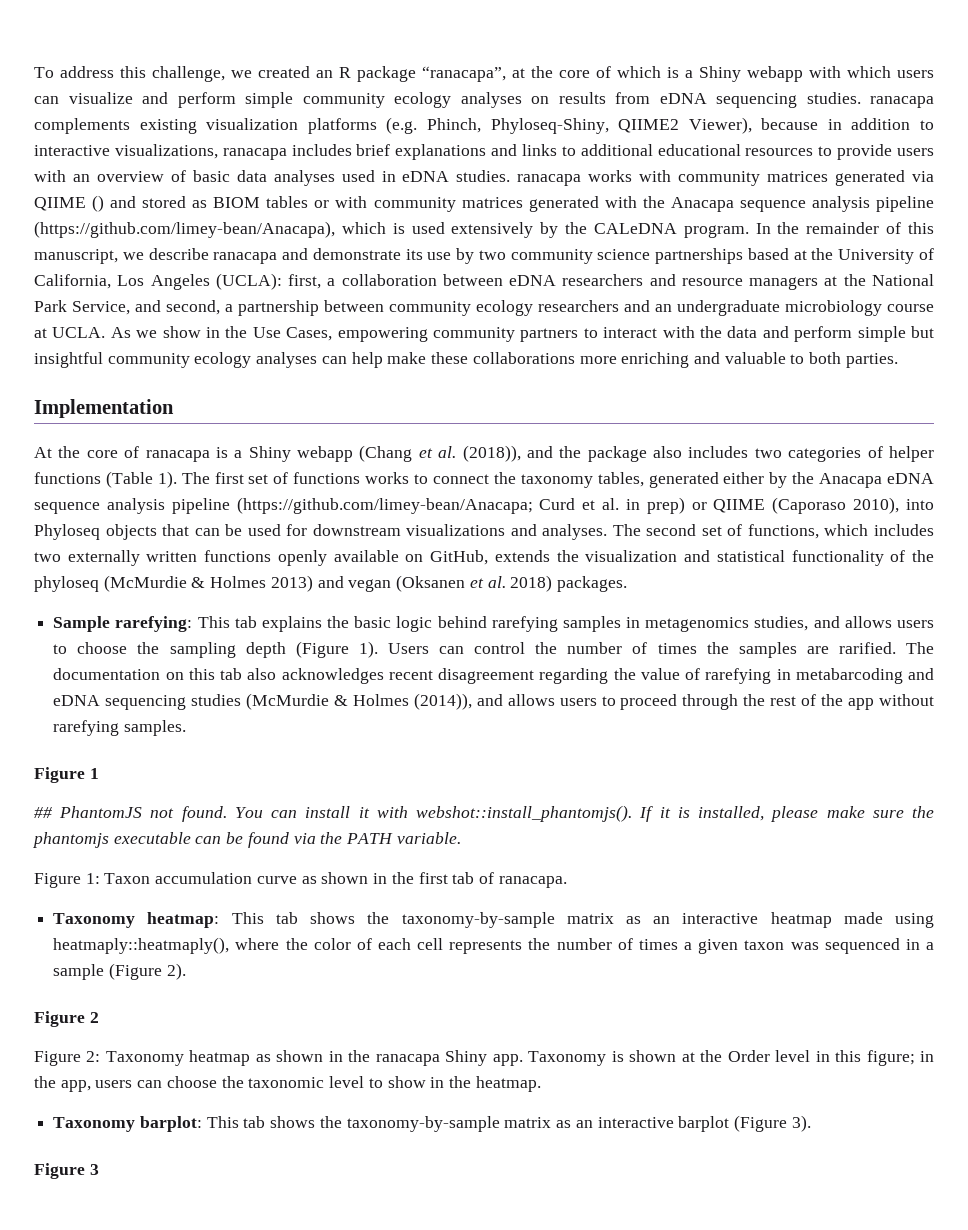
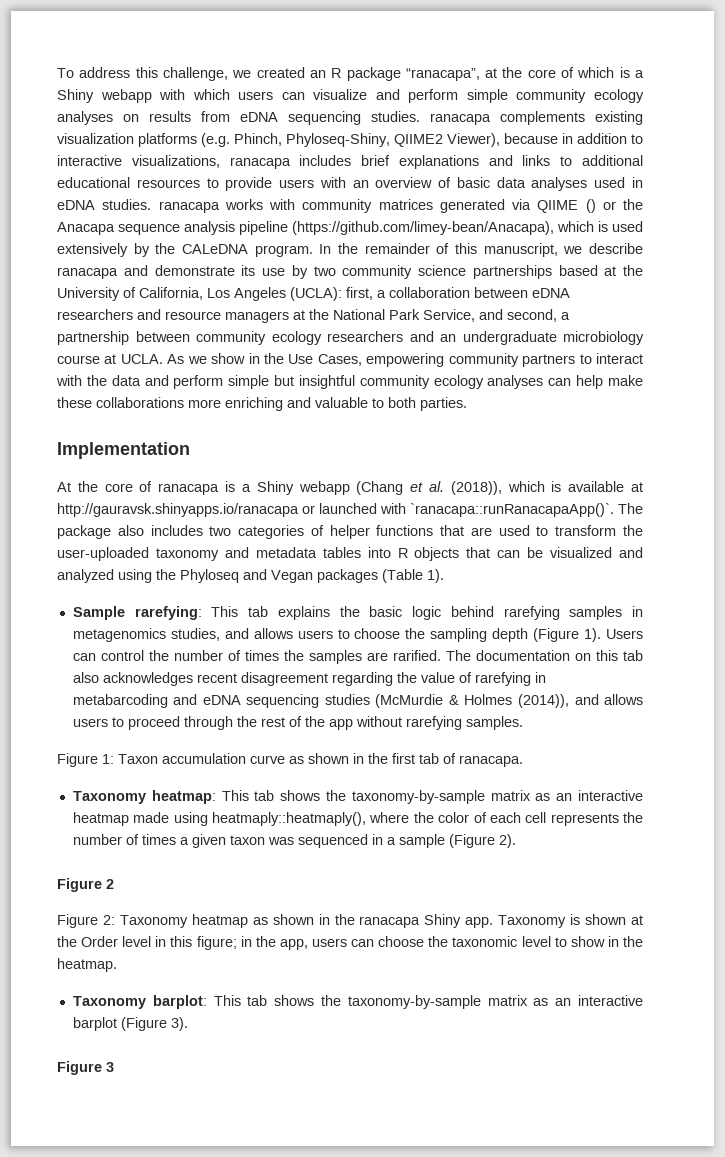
[110,196,637,212] and stored as BIOM tables or with community matrices generated with -> [602,201,616,210] or
[526,446,582,458] and the -> [507,481,643,492] [57,503,643,517] which is available at http://gauravsk.shinyapps.io/ranacapa or launched with `ranacapa::runRanacapaApp()`. The
[105,471,935,488] [34,497,934,514] [34,524,934,540] [34,550,935,566] [34,575,627,592] (Table 1). The first set of functions works to connect the taxonomy tables, generated either by the Anacapa eDNA sequence analysis pipeline (https://github.com/limey-bean/Anacapa; Curd et al. in prep) or QIIME (Caporaso 2010), into Phyloseq objects that can be used for downstream visualizations and analyses. The second set of functions, which includes two externally written functions openly available on GitHub, extends the visualization and statistical functionality of the phyloseq (McMurdie & Holmes 2013) and vegan (Oksanen et al. 2018) packages. -> [440,525,643,536] [57,547,644,561] [57,569,444,583] that are used to transform the user-uploaded taxonomy and metadata tables into R objects that can be visualized and analyzed using the Phyloseq and Vegan packages (Table 1).
[34,767,99,783] [34,805,935,822] [32,832,461,848] // Figure 1 // ## PhantomJS not found. You can install it with webshot::install_phantomjs(). If it is installed, please make sure the phantomjs executable can be found via the PATH variable. -> (523, 723) none

